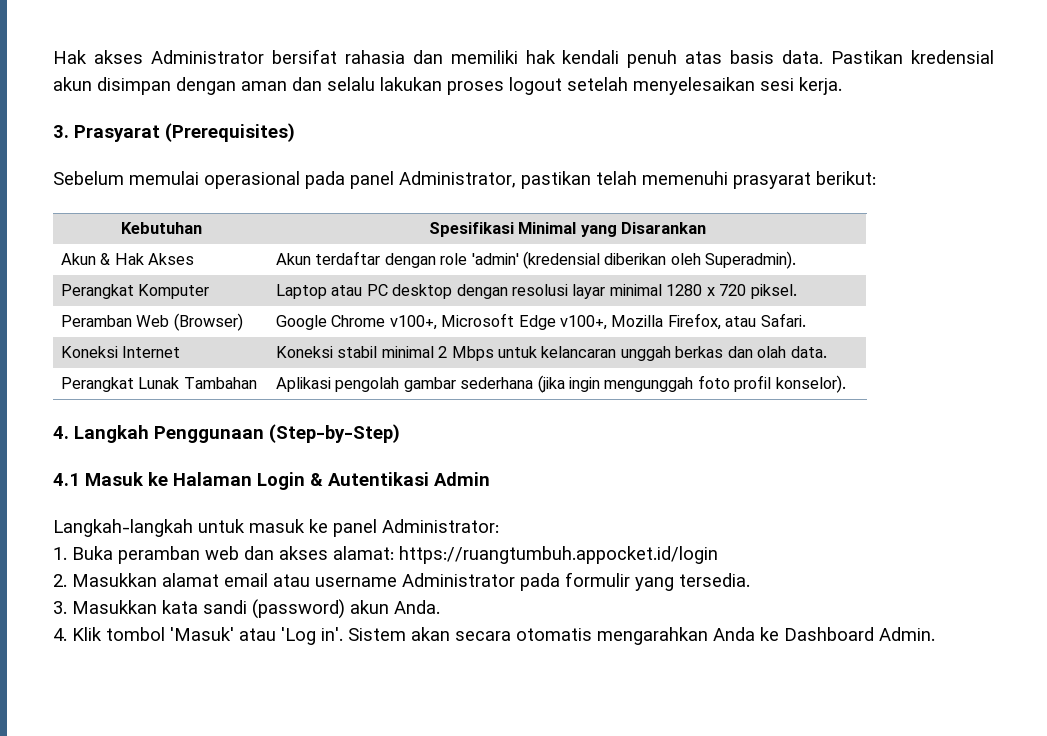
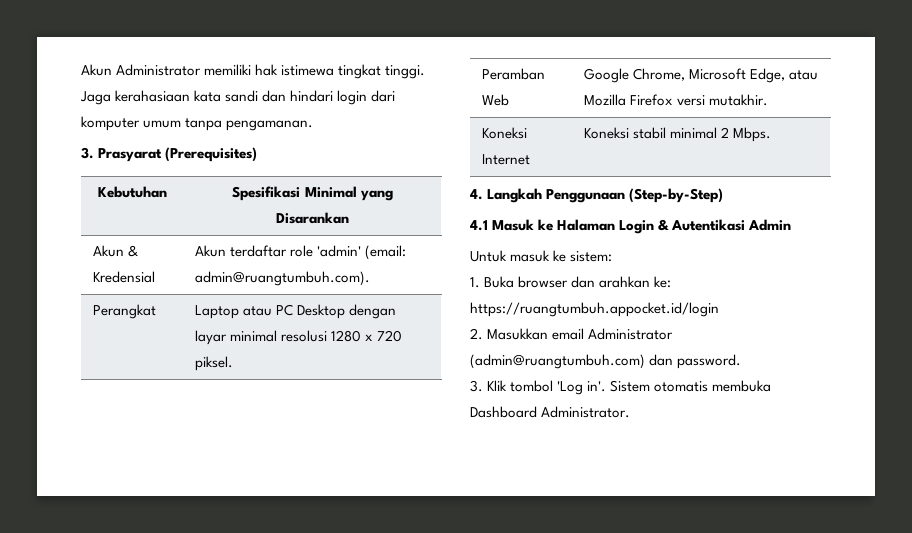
[53,49,995,68] [53,77,842,95] [53,123,295,142] [53,171,876,189] Hak akses Administrator bersifat rahasia dan memiliki hak kendali penuh atas basis data. Pastikan kredensial akun disimpan dengan aman dan selalu lakukan proses logout setelah menyelesaikan sesi kerja. // 3. Prasyarat (Prerequisites) // Sebelum memulai operasional pada panel Administrator, pastikan telah memenuhi prasyarat berikut: -> [81,64,426,79] [80,90,396,105] [81,116,314,131] [81,147,258,162] Akun Administrator memiliki hak istimewa tingkat tinggi. Jaga kerahasiaan kata sandi dan hindari login dari komputer umum tanpa pengamanan. // 3. Prasyarat (Prerequisites)
[114,253,195,265] Hak Akses -> [92,271,155,283] Kredensial
[384,253,436,268] dengan -> (287, 251) none
[523,251,797,269] [60,284,210,299] (kredensial diberikan oleh Superadmin). // Perangkat Komputer -> [364,245,406,260] [194,271,370,286] [92,304,156,319] (email: admin@ruangtumbuh.com). // Perangkat
[392,284,569,299] desktop dengan resolusi -> [296,304,396,319] Desktop dengan
(662, 290) none -> [280,330,327,342] resolusi
[173,313,243,331] (Browser) -> (509, 100) none
[331,313,806,330] Chrome v100+, Microsoft Edge v100+, Mozilla Firefox, atau Safari. -> [632,68,818,83] [583,94,768,106] Chrome, Microsoft Edge, atau Mozilla Firefox versi mutakhir.
[451,346,827,361] [60,377,257,392] [275,375,846,393] Mbps untuk kelancaran unggah berkas dan olah data. // Perangkat Lunak Tambahan | Aplikasi pengolah gambar sederhana (jika ingin mengunggah foto profil konselor). -> [732,127,771,142] Mbps.
[53,519,499,537] [53,546,718,564] [53,572,750,591] [53,599,440,619] [53,627,935,645] Langkah-langkah untuk masuk ke panel Administrator: // 1. Buka peramban web dan akses alamat: https://ruangtumbuh.appocket.id/login // 2. Masukkan alamat email atau username Administrator pada formulir yang tersedia. // 3. Masukkan kata sandi (password) akun Anda. // 4. Klik tombol 'Masuk' atau 'Log in'. Sistem akan secara otomatis mengarahkan Anda ke Dashboard Admin. -> [470,250,613,262] [470,276,672,288] [470,302,719,317] [470,328,674,340] [470,354,742,369] [470,380,772,395] [470,406,631,418] Untuk masuk ke sistem: // 1. Buka browser dan arahkan ke: https://ruangtumbuh.appocket.id/login // 2. Masukkan email Administrator (admin@ruangtumbuh.com) dan password. // 3. Klik tombol 'Log in'. Sistem otomatis membuka Dashboard Administrator.

